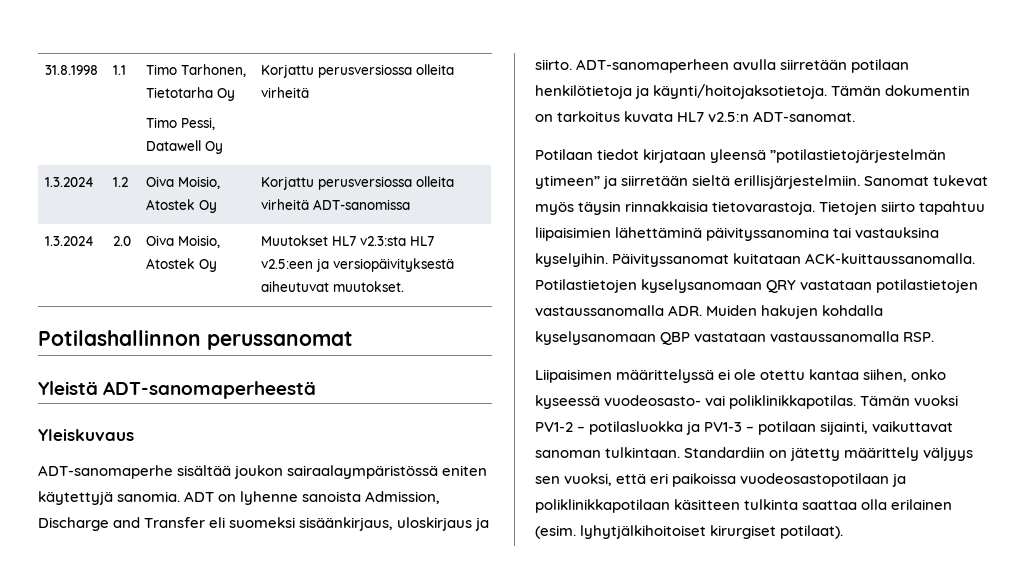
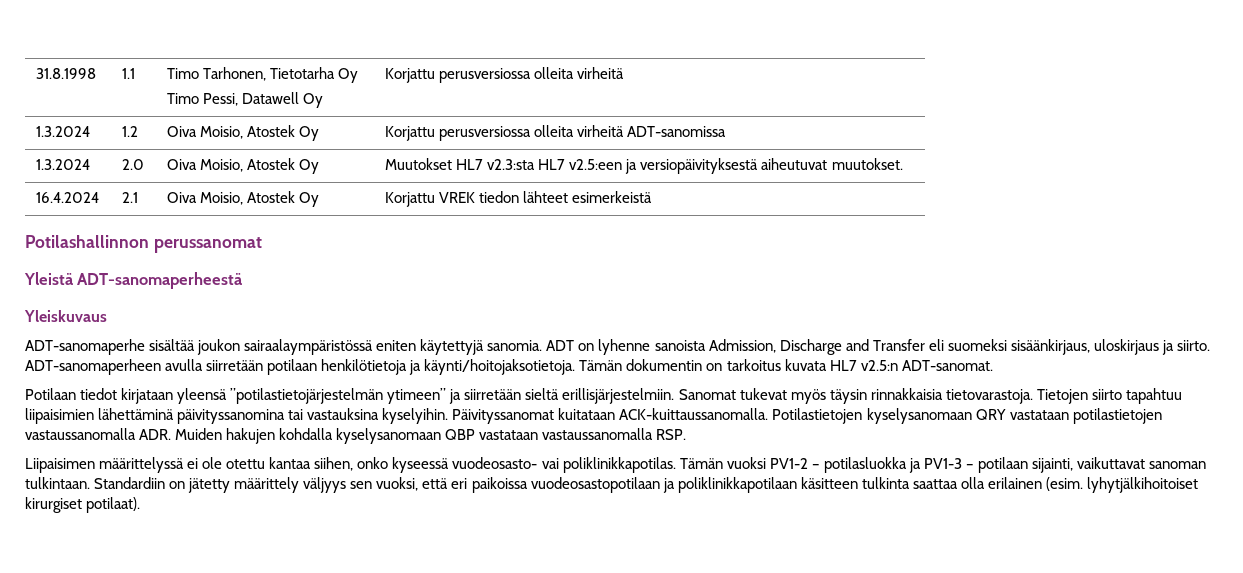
(405, 286) none -> [36,192,100,203] [122,192,139,203] [167,191,320,207] [385,191,653,207] // 16.4.2024 | 2.1 | Oiva Moisio, Atostek Oy | Korjattu VREK tiedon lähteet esimerkeistä

